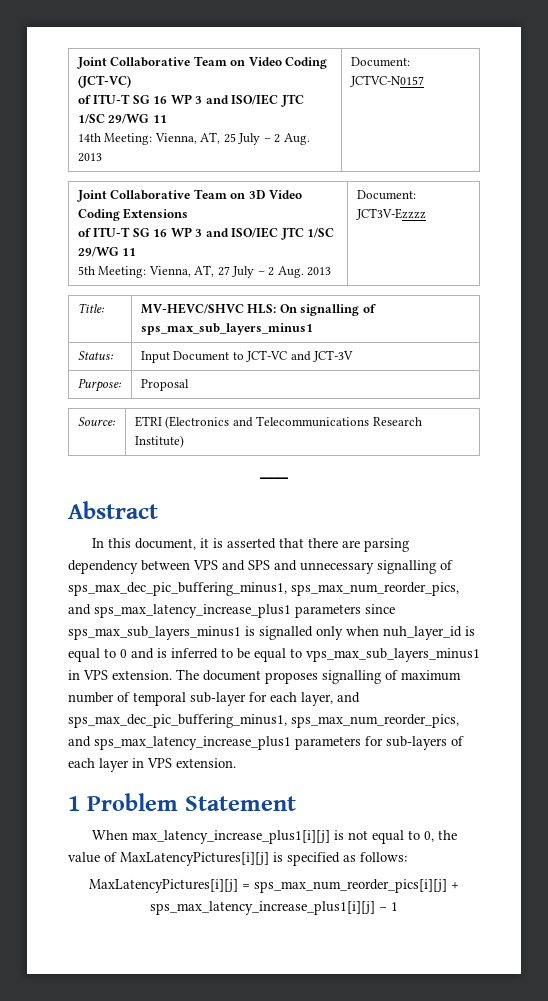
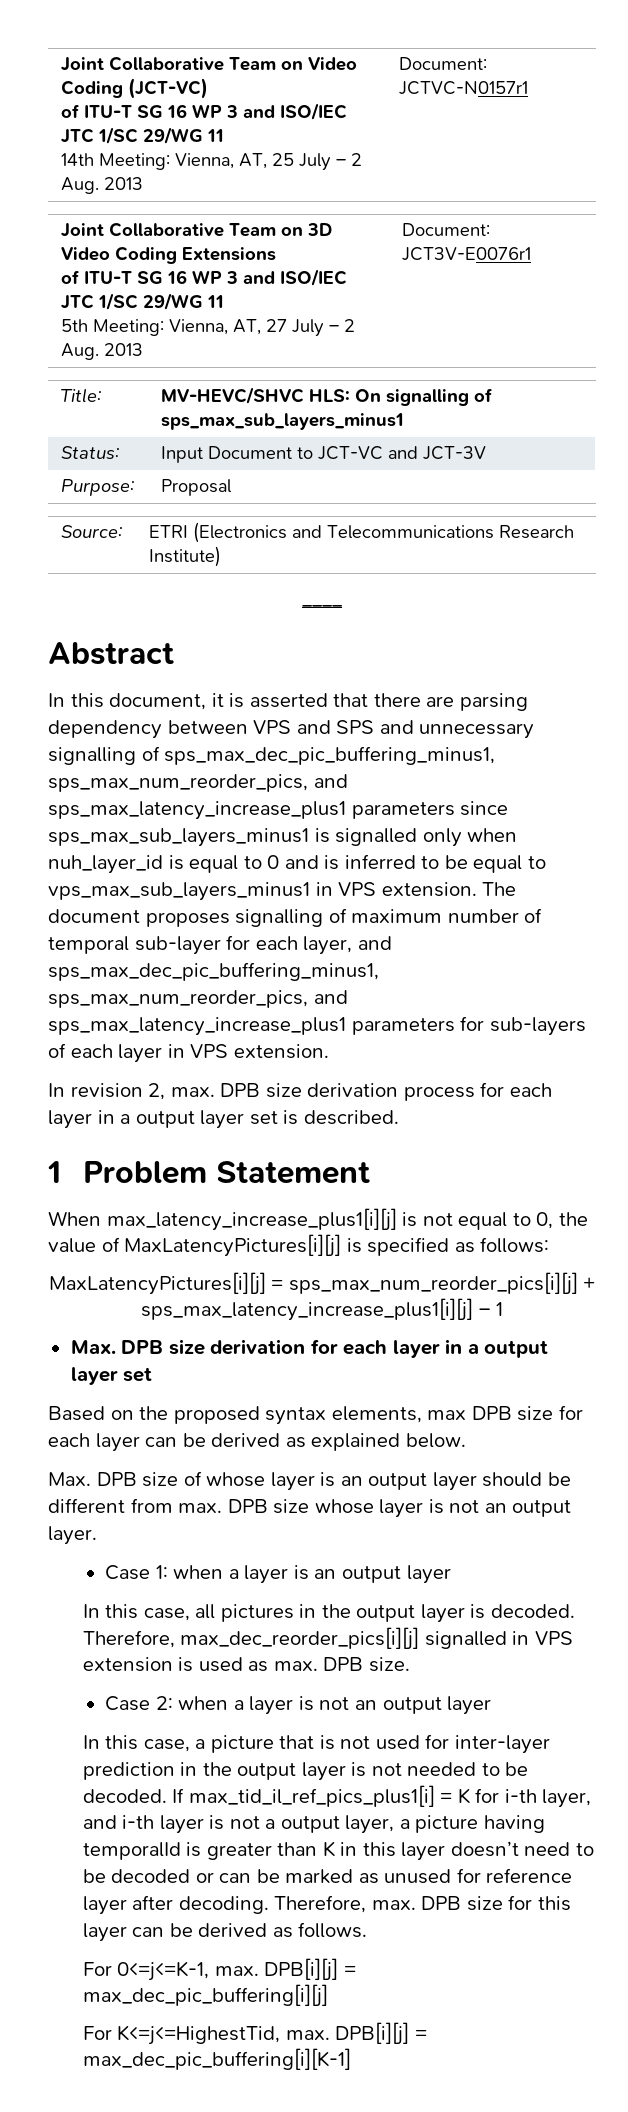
[349,75,424,87] JCTVC-N0157 -> [399,81,529,95] JCTVC-N0157r1
[355,208,426,220] JCT3V-Ezzzz -> [402,247,532,261] JCT3V-E0076r1
(236, 763) none -> [48,1082,552,1101] [48,1110,399,1129] // In revision 2, max. DPB size derivation process for each layer in a output layer set is described.
(398, 906) none -> [70,1339,549,1358] [70,1367,153,1385] [48,1405,583,1425] [48,1433,466,1452] [48,1471,571,1491] [48,1498,572,1518] [48,1526,97,1545] [105,1565,451,1584] [82,1604,576,1623] [82,1627,573,1650] [82,1657,410,1672] [105,1696,492,1715] [82,1734,551,1754] [82,1762,529,1781] [82,1785,592,1808] [82,1815,546,1834] [82,1841,595,1861] [82,1868,573,1884] [82,1895,571,1915] [82,1922,368,1942] [82,1958,356,1981] [82,1984,328,2007] [82,2022,427,2045] [82,2048,351,2070] // Max. DPB size derivation for each layer in a output layer set // Based on the proposed syntax elements, max DPB size for each layer can be derived as explained below. // Max. DPB size of whose layer is an output layer should be different from max. DPB size whose layer is not an output layer. // Case 1: when a layer is an output layer // In this case, all pictures in the output layer is decoded. Therefore, max_dec_reorder_pics[i][j] signalled in VPS extension is used as max. DPB size. // Case 2: when a layer is not an output layer // In this case, a picture that is not used for inter-layer prediction in the output layer is not needed to be decoded. If max_tid_il_ref_pics_plus1[i] = K for i-th layer, and i-th layer is not a output layer, a picture having temporalId is greater than K in this layer doesn’t need to be decoded or can be marked as unused for reference layer after decoding. Therefore, max. DPB size for this layer can be derived as follows. // For 0<=j<=K-1, max. DPB[i][j] = max_dec_pic_buffering[i][j] // For K<=j<=HighestTid, max. DPB[i][j] = max_dec_pic_buffering[i][K-1]

